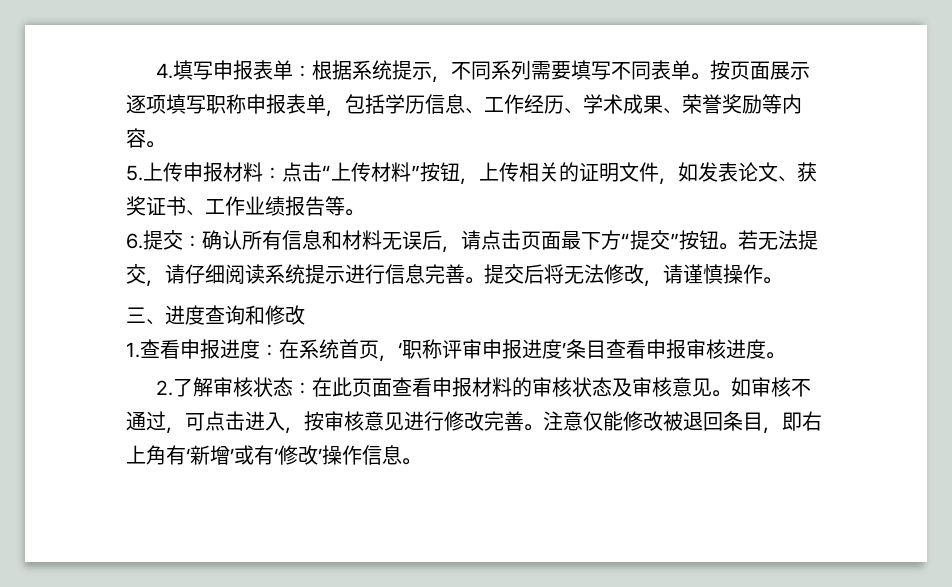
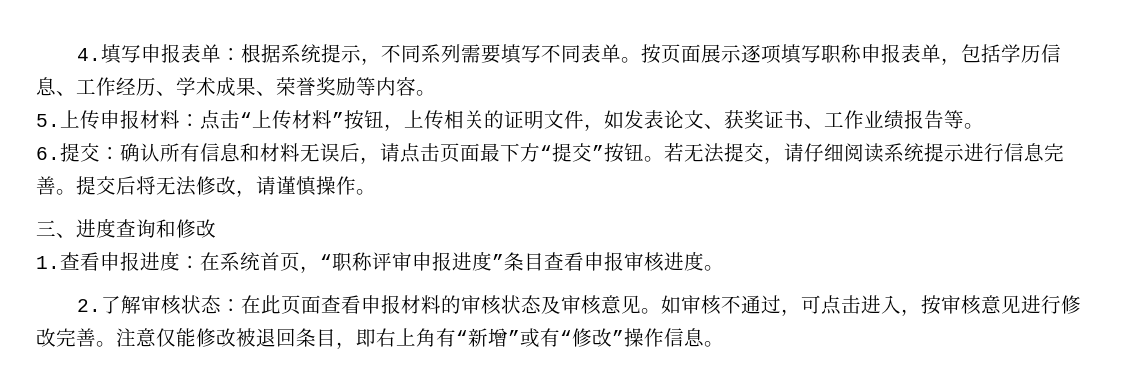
[398,342,402,357] ‘ -> [320,254,332,269] “
[562,342,566,357] ’ -> [492,254,504,269] ”
[186,445,322,465] ‘新增’或有‘修改’ -> [456,328,624,348] “新增”或有“修改”

